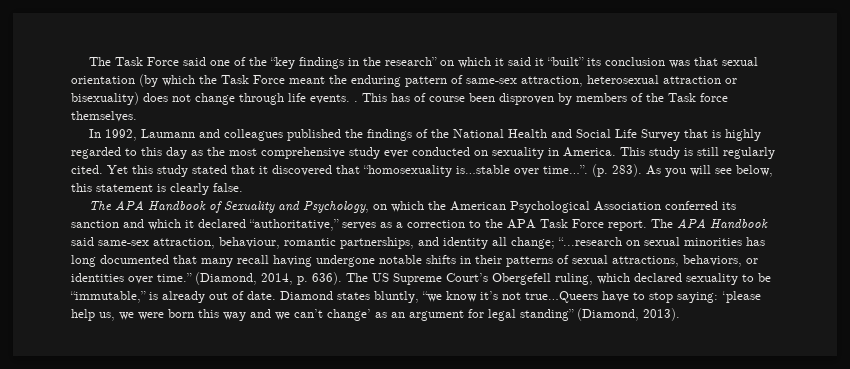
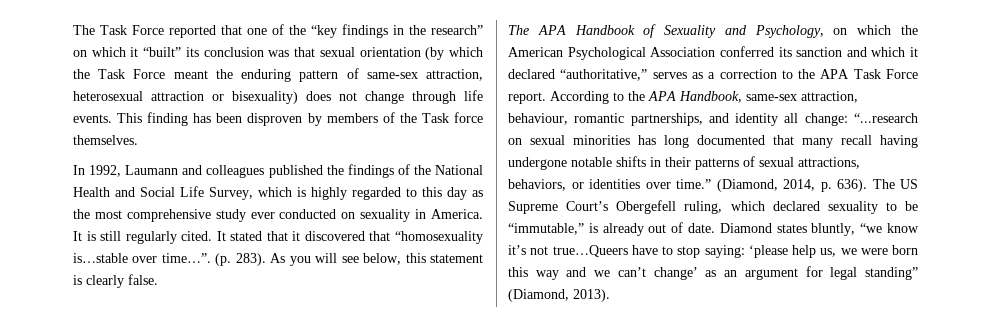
[182,57,206,66] said -> [169,25,242,38] reported that
[507,57,544,66] said it -> (139, 52) none
[354,93,465,102] . This has of course -> [117,112,212,126] This finding has
[640,129,708,141] Survey that -> [209,187,292,200] Survey, which
[620,147,680,159] This study -> [73,231,82,241] It
[107,165,188,177] Yet this study -> [216,231,226,241] It
[651,218,768,229] [71,237,94,246] The APA Handbook said -> [550,91,742,104] According to the APA Handbook,
[511,237,555,249] change; -> [804,113,848,126] change:

